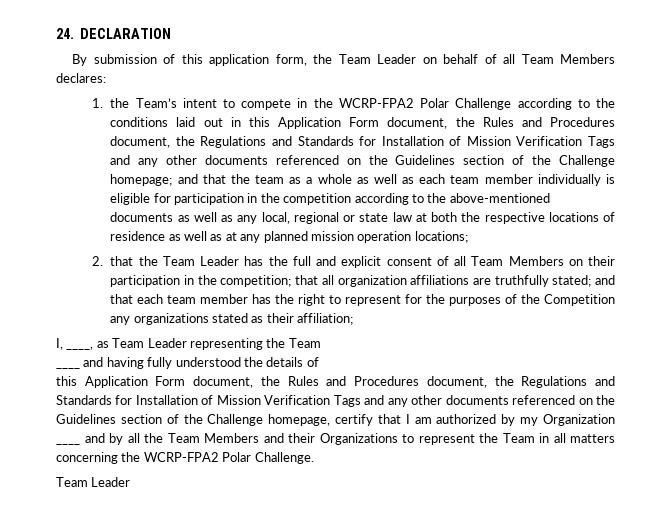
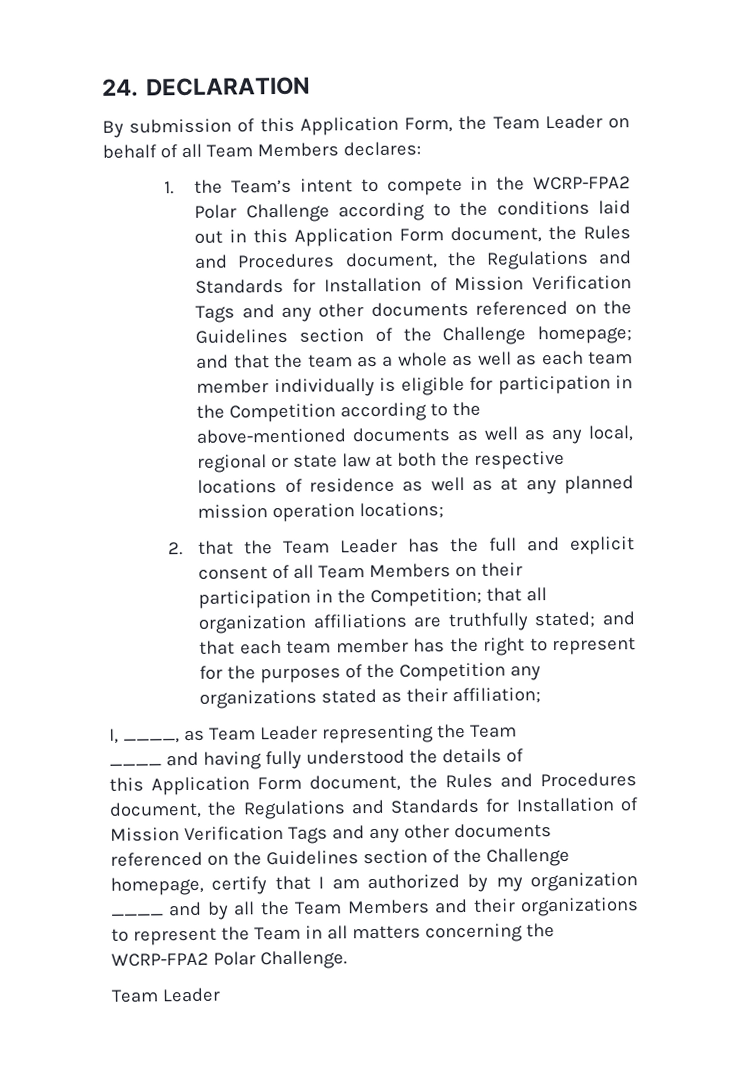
[209,54,307,66] application form, -> [299,116,454,136] Application Form,
[283,193,352,205] competition -> [229,403,337,423] Competition
[220,275,292,287] competition; -> [370,587,483,608] Competition;
[543,414,616,426] Organization -> [530,872,638,892] organization
[319,433,398,445] Organizations -> [520,897,639,917] organizations

